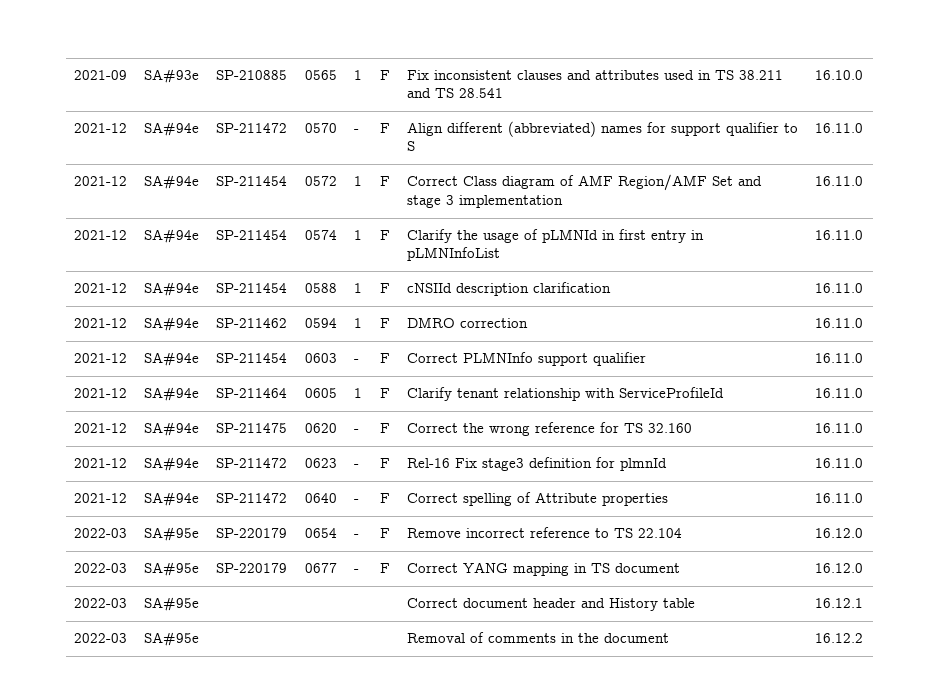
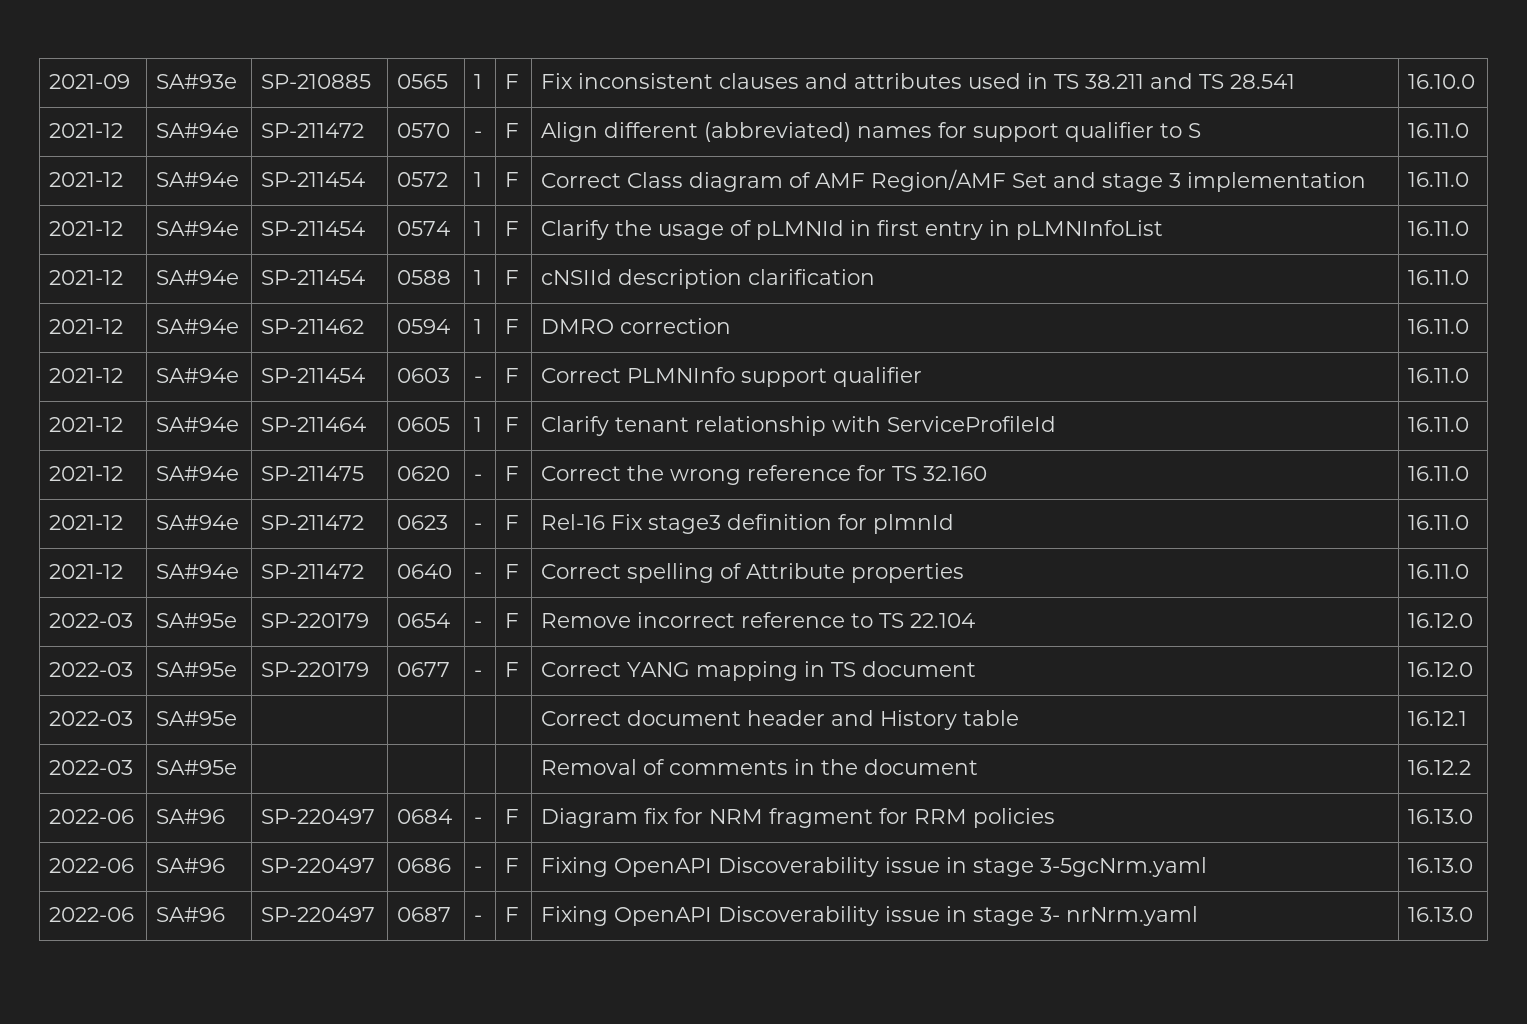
(864, 638) none -> [49,809,135,824] [156,809,226,824] [261,809,376,824] [397,809,453,824] [474,817,483,824] [505,809,520,824] [541,808,1056,828] [1408,809,1474,824] [49,858,135,873] [156,858,226,873] [261,858,376,873] [397,858,452,873] [474,866,483,873] [505,858,520,873] [541,857,1208,877] [1408,858,1474,873] [49,907,135,922] [156,907,226,922] [261,907,376,922] [397,907,452,922] [474,915,483,922] [505,907,520,922] [541,906,1199,926] [1408,907,1474,922] // 2022-06 | SA#96 | SP-220497 | 0684 | - | F | Diagram fix for NRM fragment for RRM policies | 16.13.0 // 2022-06 | SA#96 | SP-220497 | 0686 | - | F | Fixing OpenAPI Discoverability issue in stage 3-5gcNrm.yaml | 16.13.0 // 2022-06 | SA#96 | SP-220497 | 0687 | - | F | Fixing OpenAPI Discoverability issue in stage 3- nrNrm.yaml | 16.13.0

